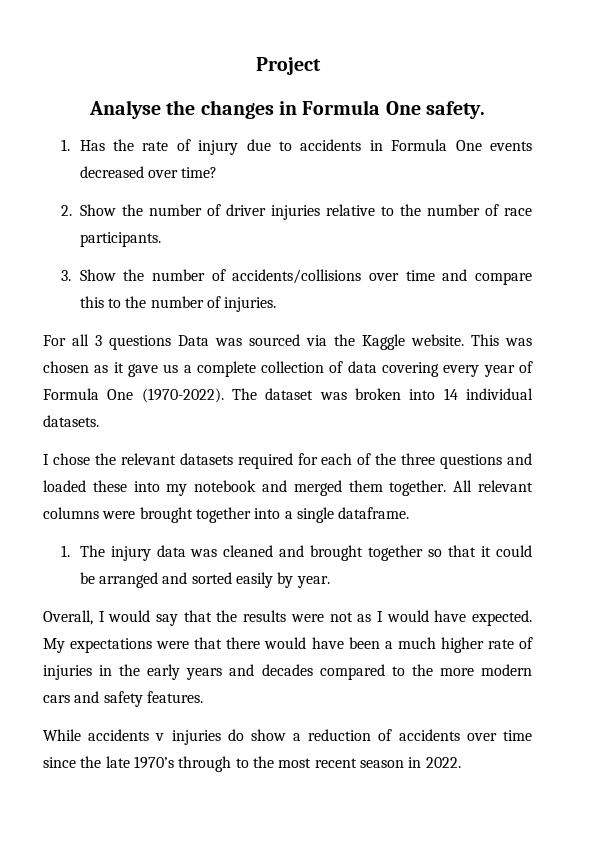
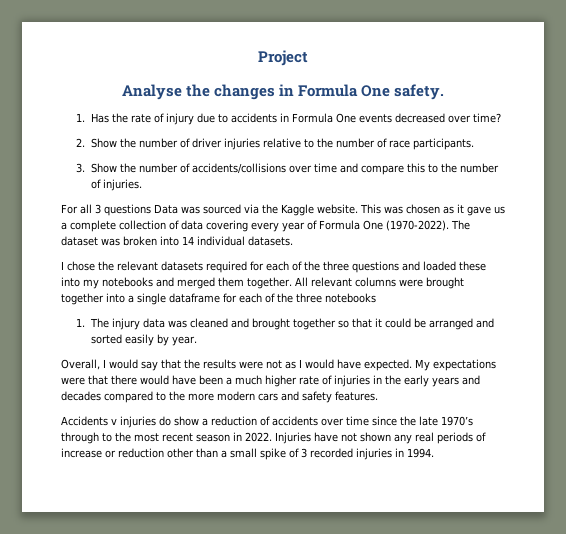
[194,480,257,492] notebook -> [102,277,153,287] notebooks
[338,507,410,519] dataframe. -> [169,293,376,303] dataframe for each of the three notebooks
[43,729,150,741] While accidents -> [61,416,108,426] Accidents
(461, 762) none -> [275,432,486,444] [61,448,434,460] Injuries have not shown any real periods of increase or reduction other than a small spike of 3 recorded injuries in 1994.

